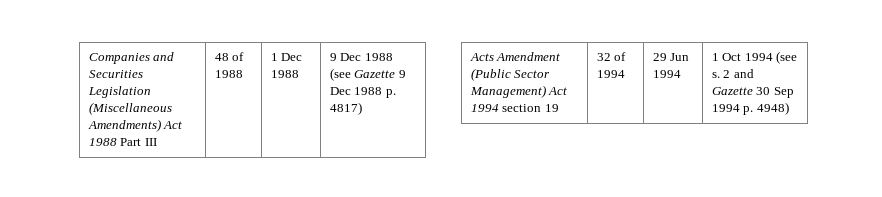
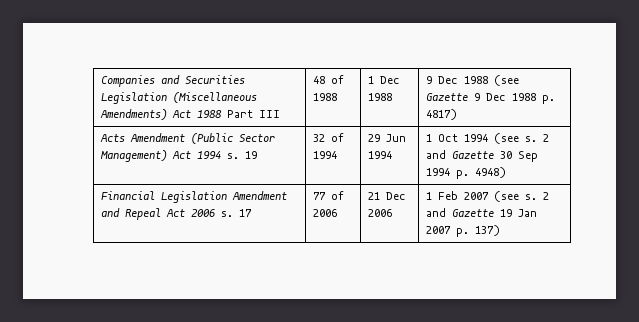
[502,104,542,112] section -> [226,153,239,159] s.
(789, 108) none -> [100,191,287,203] [100,208,252,220] [312,191,344,200] [312,209,337,217] [367,192,406,200] [367,209,392,217] [425,191,549,202] [425,208,537,217] [425,225,500,237] // Financial Legislation Amendment and Repeal Act 2006 s. 17 | 77 of 2006 | 21 Dec 2006 | 1 Feb 2007 (see s. 2 and Gazette 19 Jan 2007 p. 137)

